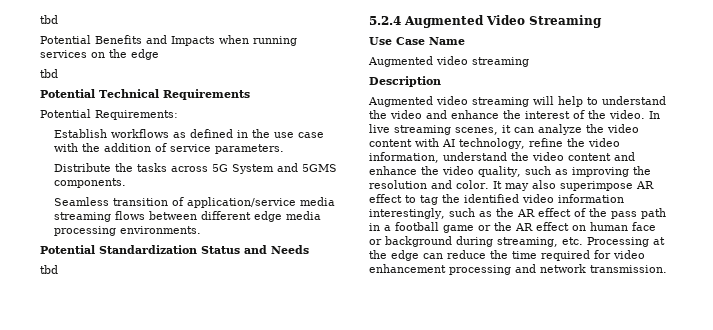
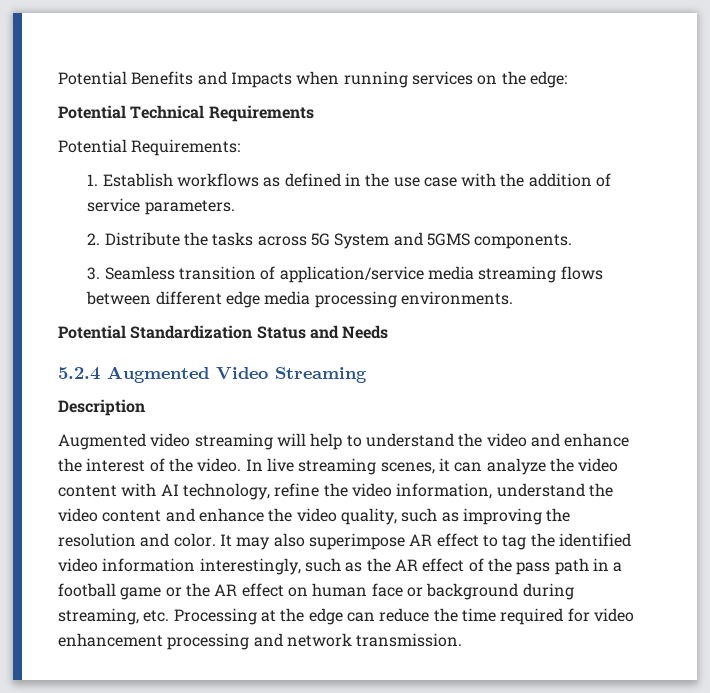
[40,15,58,24] tbd // -> (58, 78) none
[131,49,159,60] [40,69,58,78] edge // tbd -> [529,71,567,88] edge:
(178, 115) none -> [87,174,99,186] 1.
(285, 149) none -> [87,233,101,245] 2.
(127, 183) none -> [87,267,101,280] 3.
[40,265,58,274] // tbd -> (389, 332) none
[369,37,465,45] [368,56,529,67] // Use Case Name // Augmented video streaming -> (367, 375) none

